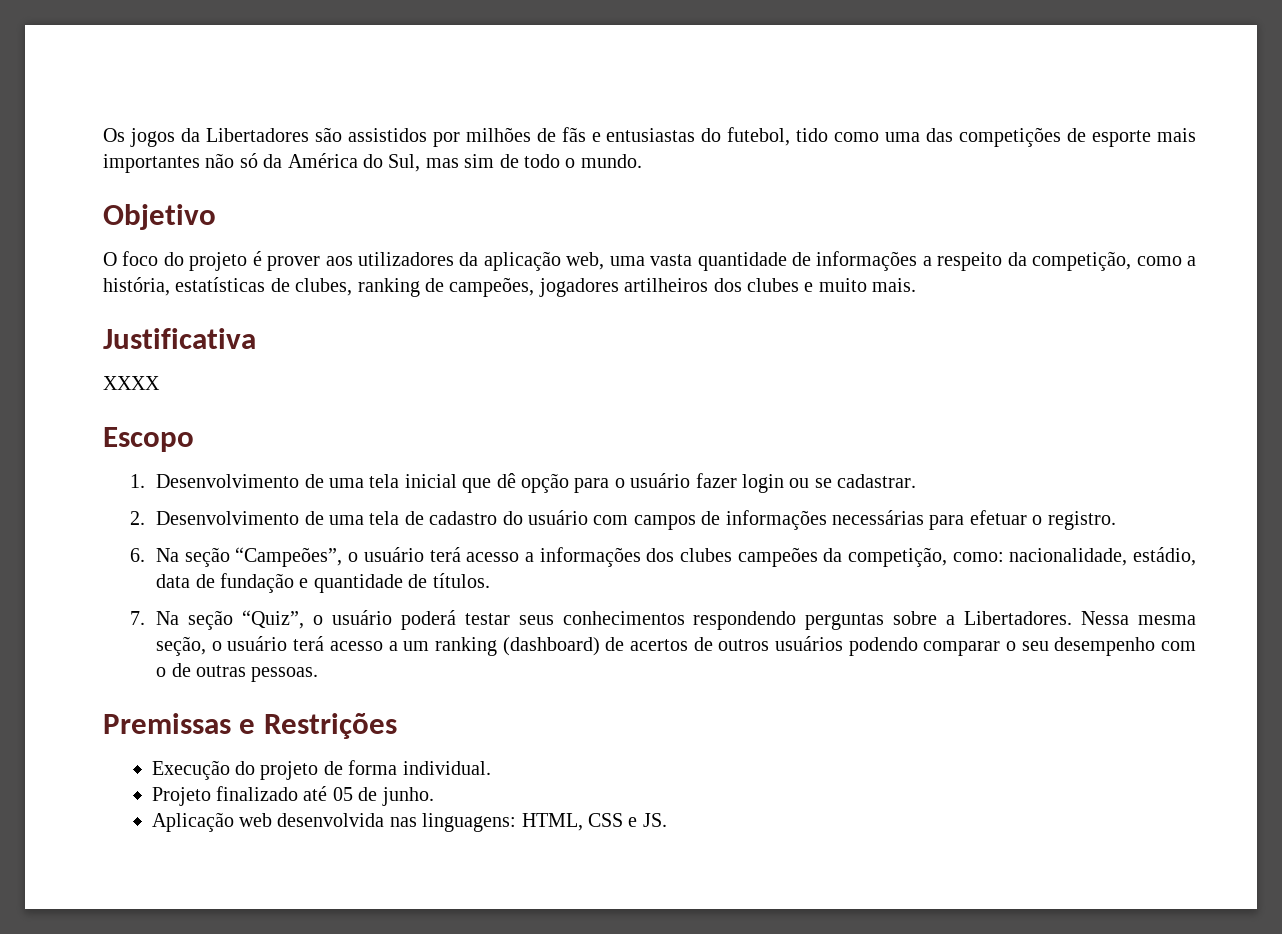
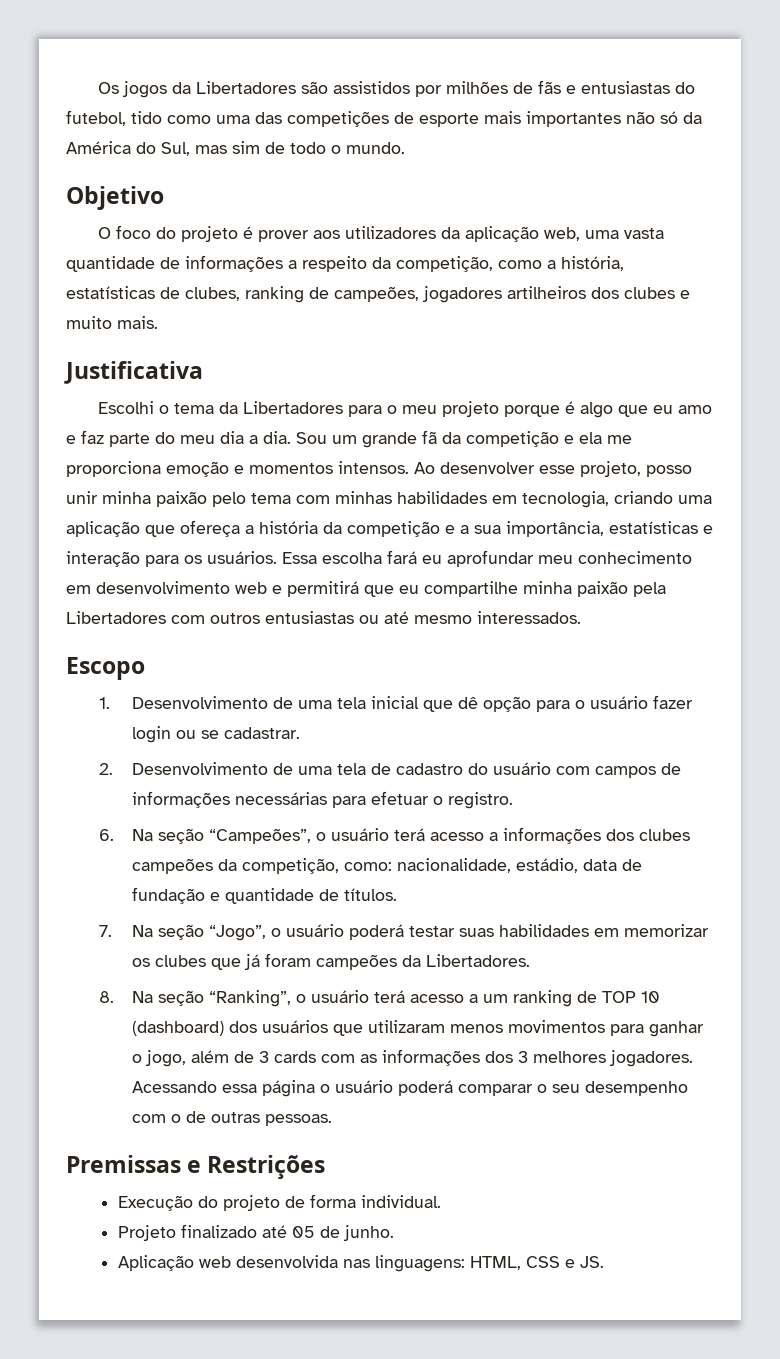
[103,376,160,390] XXXX -> [98,401,713,418] [66,430,632,448] [66,461,692,477] [66,491,712,508] [66,520,713,537] [66,550,692,567] [66,581,666,597] [66,611,581,624] Escolhi o tema da Libertadores para o meu projeto porque é algo que eu amo e faz parte do meu dia a dia. Sou um grande fã da competição e ela me proporciona emoção e momentos intensos. Ao desenvolver esse projeto, posso unir minha paixão pelo tema com minhas habilidades em tecnologia, criando uma aplicação que ofereça a história da competição e a sua importância, estatísticas e interação para os usuários. Essa escolha fará eu aprofundar meu conhecimento em desenvolvimento web e permitirá que eu compartilhe minha paixão pela Libertadores com outros entusiastas ou até mesmo interessados.
[241,610,304,629] “Quiz”, -> [208,925,266,941] “Jogo”,
[518,611,1197,630] [156,636,207,656] seus conhecimentos respondendo perguntas sobre a Libertadores. Nessa mesma seção, -> [458,924,709,937] [131,953,530,970] [98,990,291,1007] suas habilidades em memorizar os clubes que já foram campeões da Libertadores. // 8. Na seção “Ranking”,
[502,636,918,656] (dashboard) de acertos de outros usuários podendo -> [576,991,660,1003] [131,1020,704,1037] [131,1049,693,1067] [131,1080,453,1097] de TOP 10 (dashboard) dos usuários que utilizaram menos movimentos para ganhar o jogo, além de 3 cards com as informações dos 3 melhores jogadores. Acessando essa página o usuário poderá

